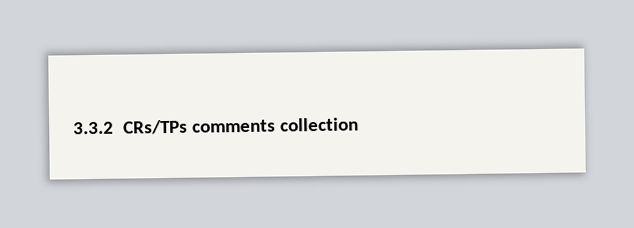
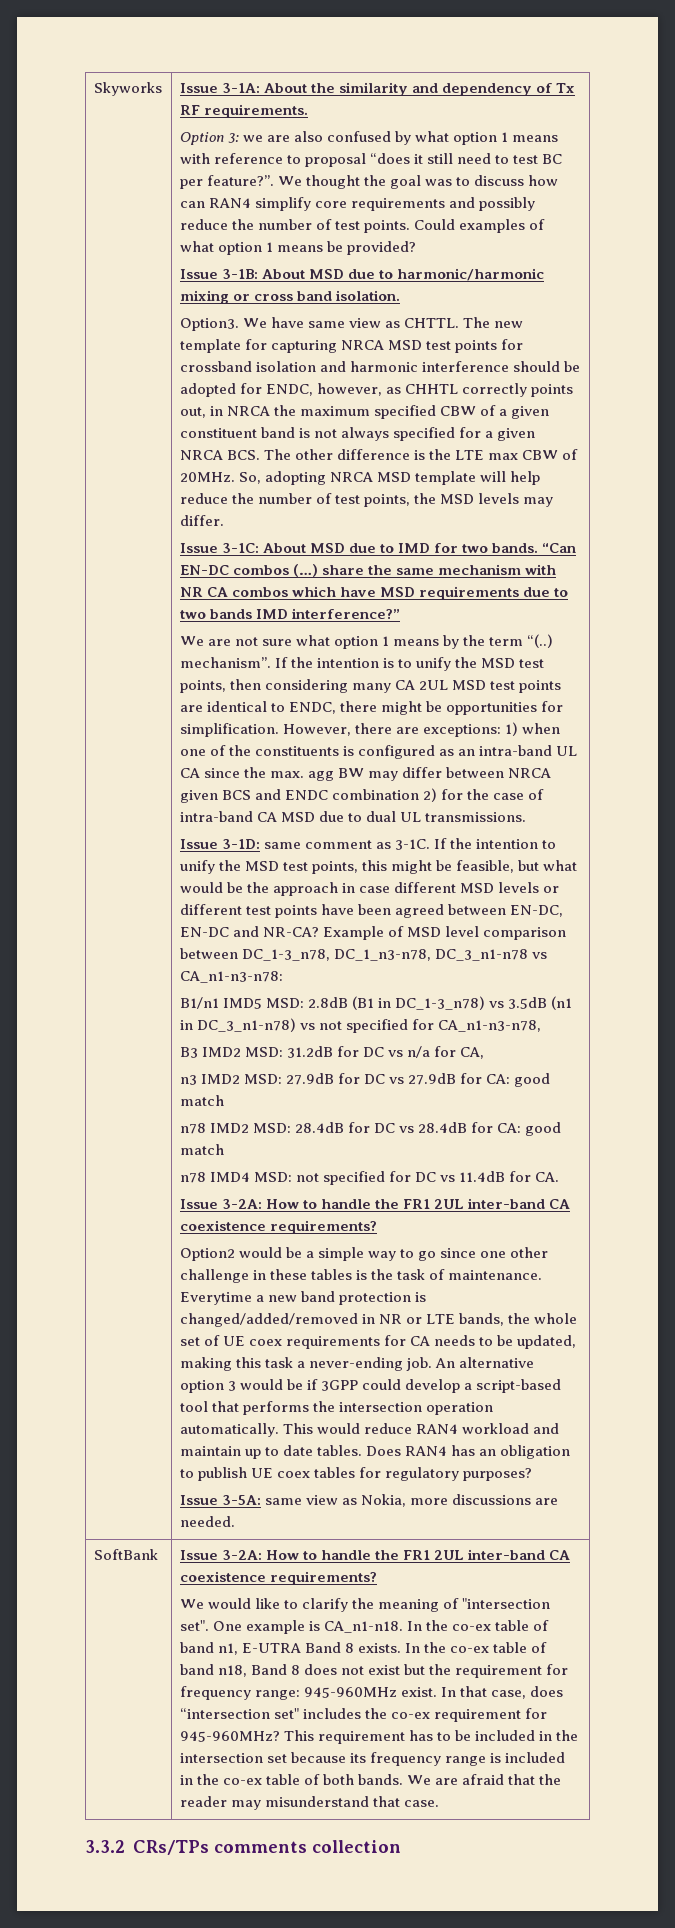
(73, 128) none -> [93,82,162,96] [179,82,575,96] [179,104,308,118] [179,131,559,145] [179,153,563,167] [179,175,559,189] [179,197,535,211] [179,219,545,233] [179,241,416,255] [179,268,544,281] [179,290,400,304] [179,317,523,331] [179,339,523,353] [179,361,580,372] [179,383,573,397] [179,405,550,419] [179,427,535,441] [179,449,579,460] [179,471,540,485] [179,493,554,507] [179,515,224,526] [179,543,577,553] [179,564,556,577] [179,586,568,600] [179,608,400,619] [179,634,554,649] [179,657,545,671] [179,679,561,693] [179,701,563,715] [179,722,560,737] [179,745,578,759] [179,767,552,781] [179,788,545,803] [179,811,526,822] [179,838,557,850] [179,860,578,874] [179,882,560,896] [179,904,563,918] [179,926,566,940] [179,948,547,961] [179,971,283,983] [179,996,573,1010] [179,1018,541,1033] [179,1046,485,1059] [179,1073,551,1087] [179,1095,224,1106] [179,1122,562,1136] [179,1144,224,1155] [179,1171,560,1185] [179,1198,571,1209] [179,1220,377,1234] [179,1247,549,1261] [179,1269,542,1283] [179,1291,426,1305] [179,1313,577,1327] [179,1335,577,1349] [179,1357,534,1371] [179,1379,562,1393] [179,1401,493,1415] [179,1423,559,1437] [179,1445,571,1459] [179,1467,532,1481] [179,1494,558,1507] [179,1516,235,1527] [93,1549,158,1560] [179,1549,571,1560] [179,1571,377,1585] [179,1598,550,1612] [179,1620,550,1634] [179,1642,548,1655] [179,1664,569,1678] [179,1686,563,1700] [179,1708,547,1722] [179,1730,578,1744] [179,1752,565,1766] [179,1774,562,1785] [179,1796,439,1810] Skyworks | Issue 3-1A: About the similarity and dependency of Tx RF requirements. // Option 3: we are also confused by what option 1 means with reference to proposal “does it still need to test BC per feature?”. We thought the goal was to discuss how can RAN4 simplify core requirements and possibly reduce the number of test points. Could examples of what option 1 means be provided? // Issue 3-1B: About MSD due to harmonic/harmonic mixing or cross band isolation. // Option3. We have same view as CHTTL. The new template for capturing NRCA MSD test points for crossband isolation and harmonic interference should be adopted for ENDC, however, as CHHTL correctly points out, in NRCA the maximum specified CBW of a given constituent band is not always specified for a given NRCA BCS. The other difference is the LTE max CBW of 20MHz. So, adopting NRCA MSD template will help reduce the number of test points, the MSD levels may differ. // Issue 3-1C: About MSD due to IMD for two bands. “Can EN-DC combos (…) share the same mechanism with NR CA combos which have MSD requirements due to two bands IMD interference?” // We are not sure what option 1 means by the term “(..) mechanism”. If the intention is to unify the MSD test points, then considering many CA 2UL MSD test points are identical to ENDC, there might be opportunities for simplification. However, there are exceptions: 1) when one of the constituents is configured as an intra-band UL CA since the max. agg BW may differ between NRCA given BCS and ENDC combination 2) for the case of intra-band CA MSD due to dual UL transmissions. // Issue 3-1D: same comment as 3-1C. If the intention to unify the MSD test points, this might be feasible, but what would be the approach in case different MSD levels or different test points have been agreed between EN-DC, EN-DC and NR-CA? Example of MSD level comparison between DC_1-3_n78, DC_1_n3-n78, DC_3_n1-n78 vs CA_n1-n3-n78: // B1/n1 IMD5 MSD: 2.8dB (B1 in DC_1-3_n78) vs 3.5dB (n1 in DC_3_n1-n78) vs not specified for CA_n1-n3-n78, // B3 IMD2 MSD: 31.2dB for DC vs n/a for CA, // n3 IMD2 MSD: 27.9dB for DC vs 27.9dB for CA: good match // n78 IMD2 MSD: 28.4dB for DC vs 28.4dB for CA: good match // n78 IMD4 MSD: not specified for DC vs 11.4dB for CA. // Issue 3-2A: How to handle the FR1 2UL inter-band CA coexistence requirements? // Option2 would be a simple way to go since one other challenge in these tables is the task of maintenance. Everytime a new band protection is changed/added/removed in NR or LTE bands, the whole set of UE coex requirements for CA needs to be updated, making this task a never-ending job. An alternative option 3 would be if 3GPP could develop a script-based tool that performs the intersection operation automatically. This would reduce RAN4 workload and maintain up to date tables. Does RAN4 has an obligation to publish UE coex tables for regulatory purposes? // Issue 3-5A: same view as Nokia, more discussions are needed. // SoftBank | Issue 3-2A: How to handle the FR1 2UL inter-band CA coexistence requirements? // We would like to clarify the meaning of "intersection set". One example is CA_n1-n18. In the co-ex table of band n1, E-UTRA Band 8 exists. In the co-ex table of band n18, Band 8 does not exist but the requirement for frequency range: 945-960MHz exist. In that case, does “intersection set" includes the co-ex requirement for 945-960MHz? This requirement has to be included in the intersection set because its frequency range is included in the co-ex table of both bands. We are afraid that the reader may misunderstand that case. //

